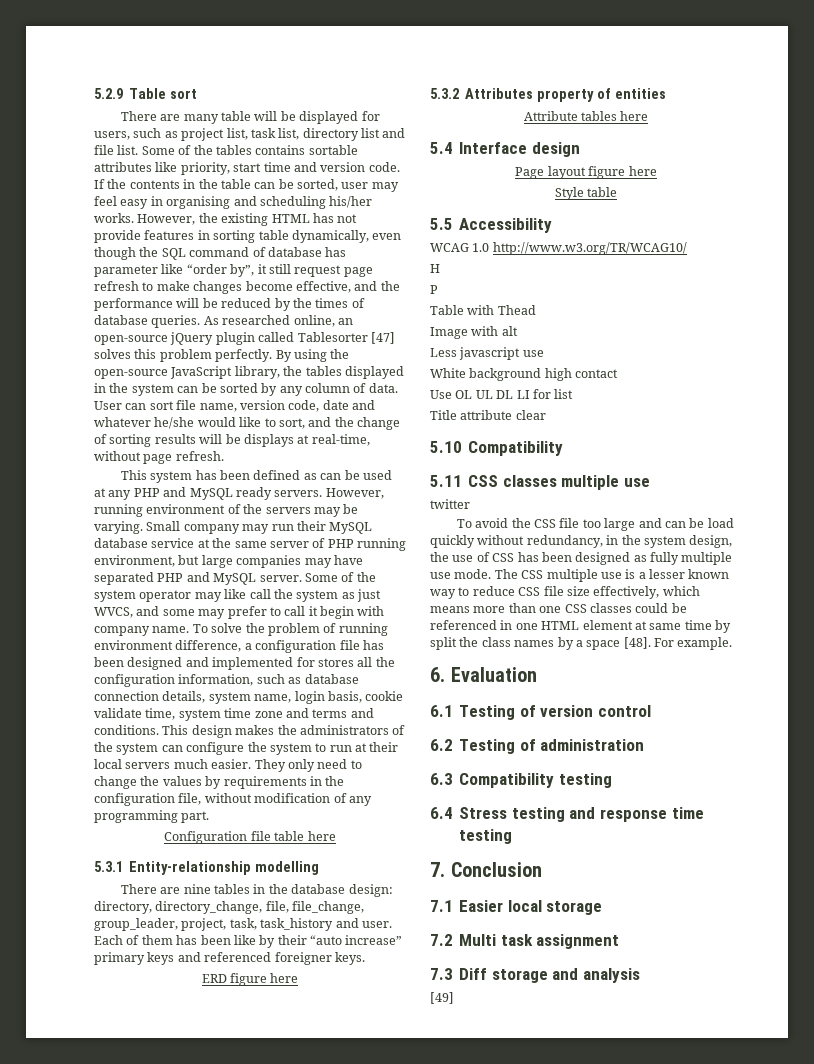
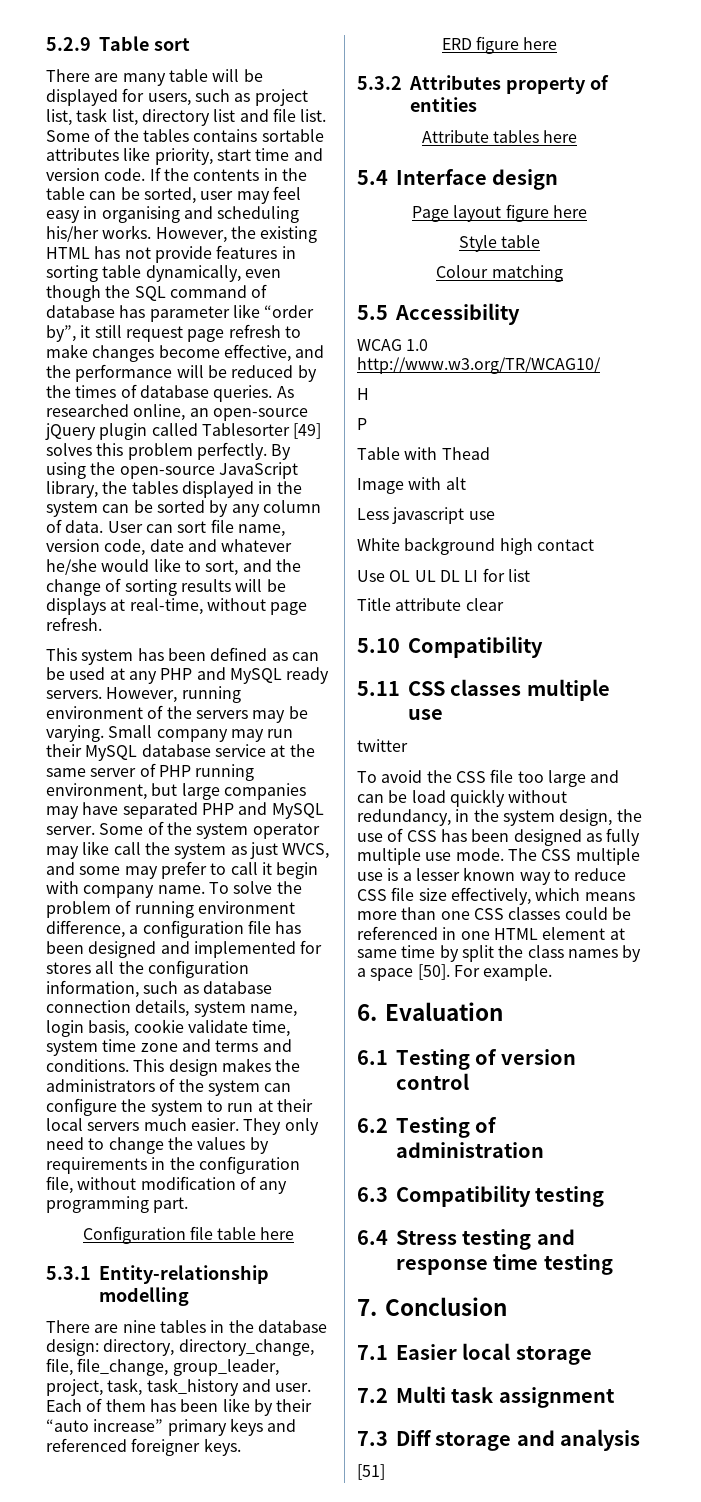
[370,332,395,344] [47] -> [293,423,322,439] [49]
(618, 192) none -> [436,265,563,282] // Colour matching
[623,637,651,649] [48]. -> [417,964,450,980] [50].
[430,992,454,1004] [49] -> [357,1464,385,1480] [51]

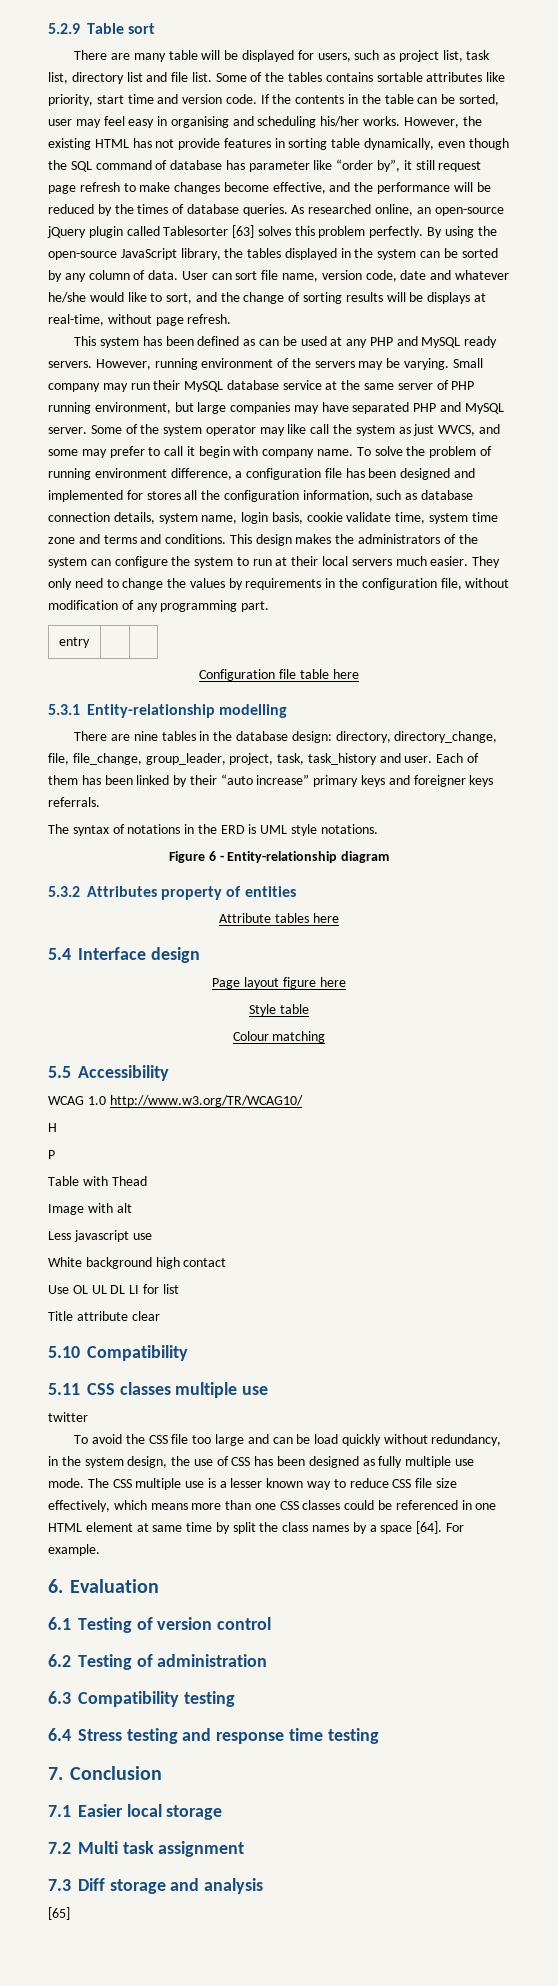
[293,423,322,439] [49] -> [232,225,255,238] [63]
(189, 1205) none -> [58,637,90,648] // entry | |
[222,1398,250,1412] like -> [136,775,170,785] linked
[46,1438,241,1456] [441,36,558,54] referenced foreigner keys. // ERD figure here -> [413,775,494,787] [48,797,100,807] [48,824,378,836] [168,851,390,863] foreigner keys referrals. // The syntax of notations in the ERD is UML style notations. // Figure 6 - Entity-relationship diagram
[417,964,450,980] [50]. -> [416,1521,443,1534] [64].
[357,1464,385,1480] [51] -> [48,1907,70,1920] [65]

